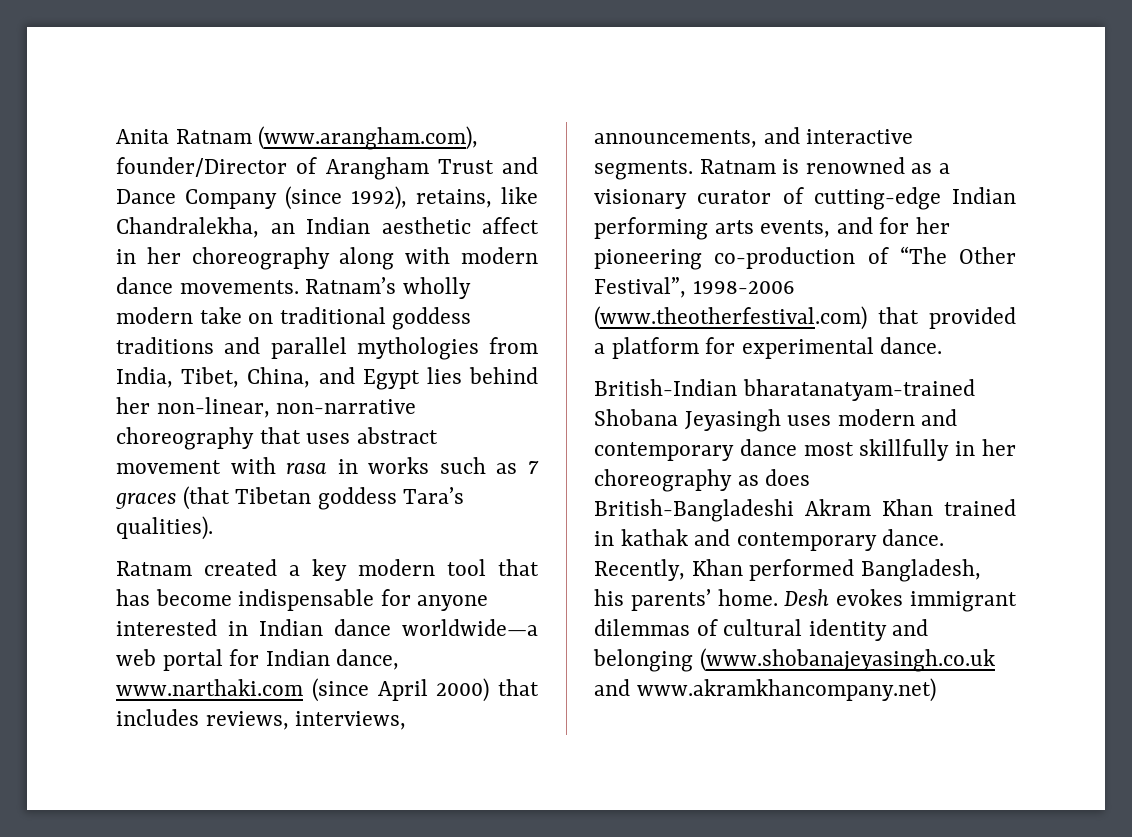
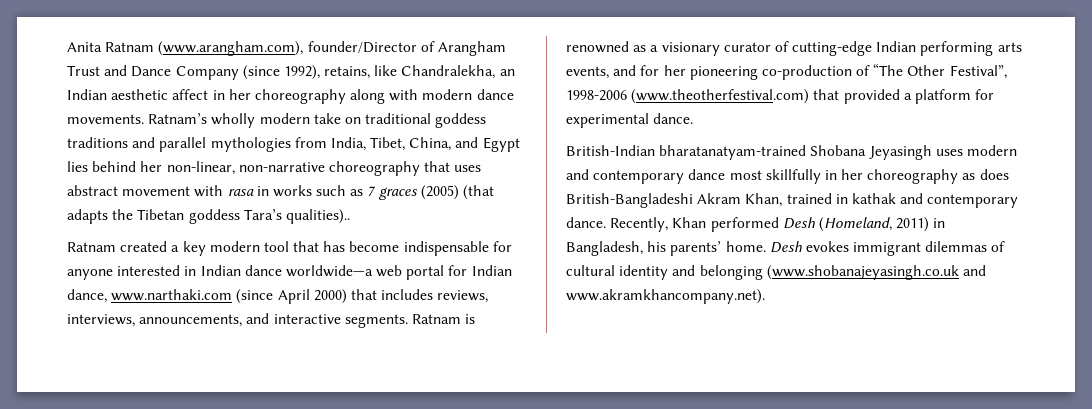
[182,486,230,510] (that -> [420,185,495,200] [67,209,134,224] (2005) (that adapts the
[116,516,213,540] qualities). -> [285,209,350,224] qualities)..
[882,499,933,516] Khan -> [745,193,783,207] Khan,
(855, 570) none -> [782,217,946,232] Desh (Homeland, 2011) in
[636,678,936,702] www.akramkhancompany.net) -> [566,289,765,304] www.akramkhancompany.net).

